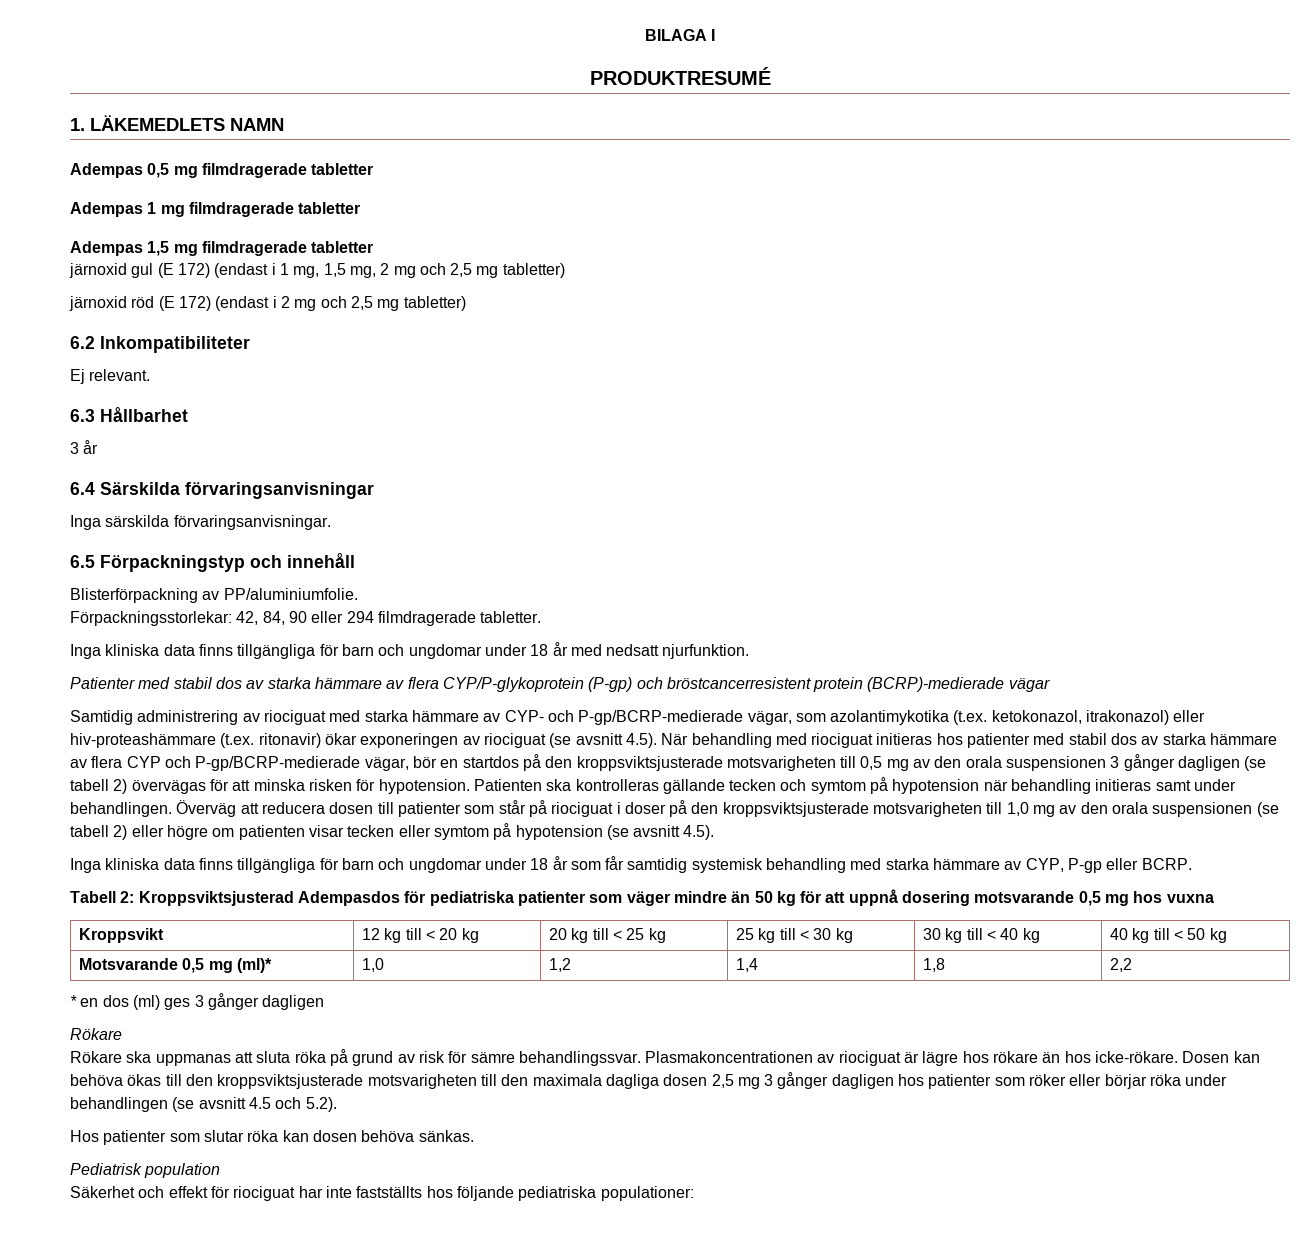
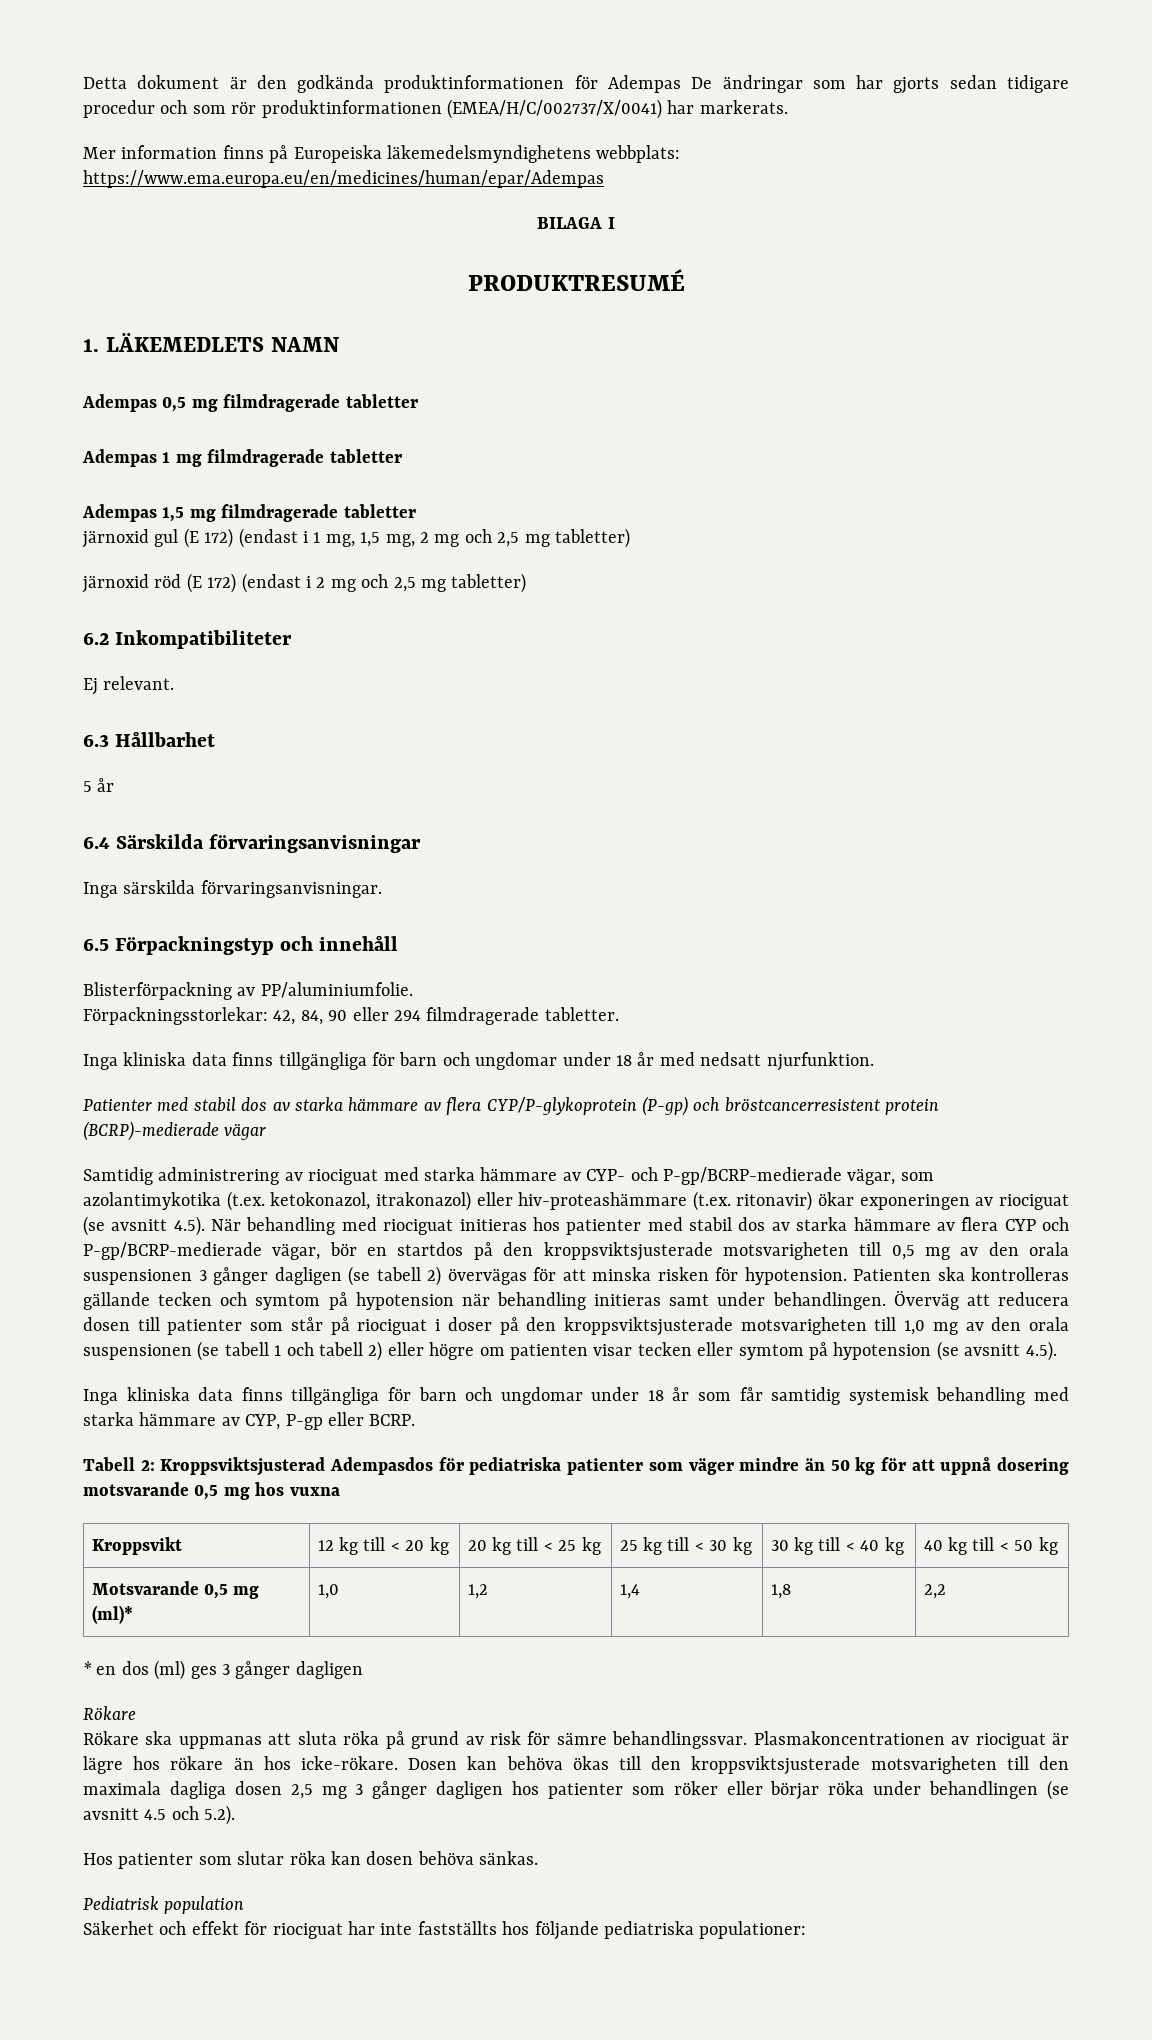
(644, 35) none -> [83,75,1070,94] [83,99,788,119] [83,145,681,163] [83,170,604,188] Detta dokument är den godkända produktinformationen för Adempas De ändringar som har gjorts sedan tidigare procedur och som rör produktinformationen (EMEA/H/C/002737/X/0041) har markerats. // Mer information finns på Europeiska läkemedelsmyndighetens webbplats: https://www.ema.europa.eu/en/medicines/human/epar/Adempas //
[70,442,79,454] 3 -> [83,781,92,792] 5
(109, 831) none -> [274,1342,363,1356] 1 och tabell

